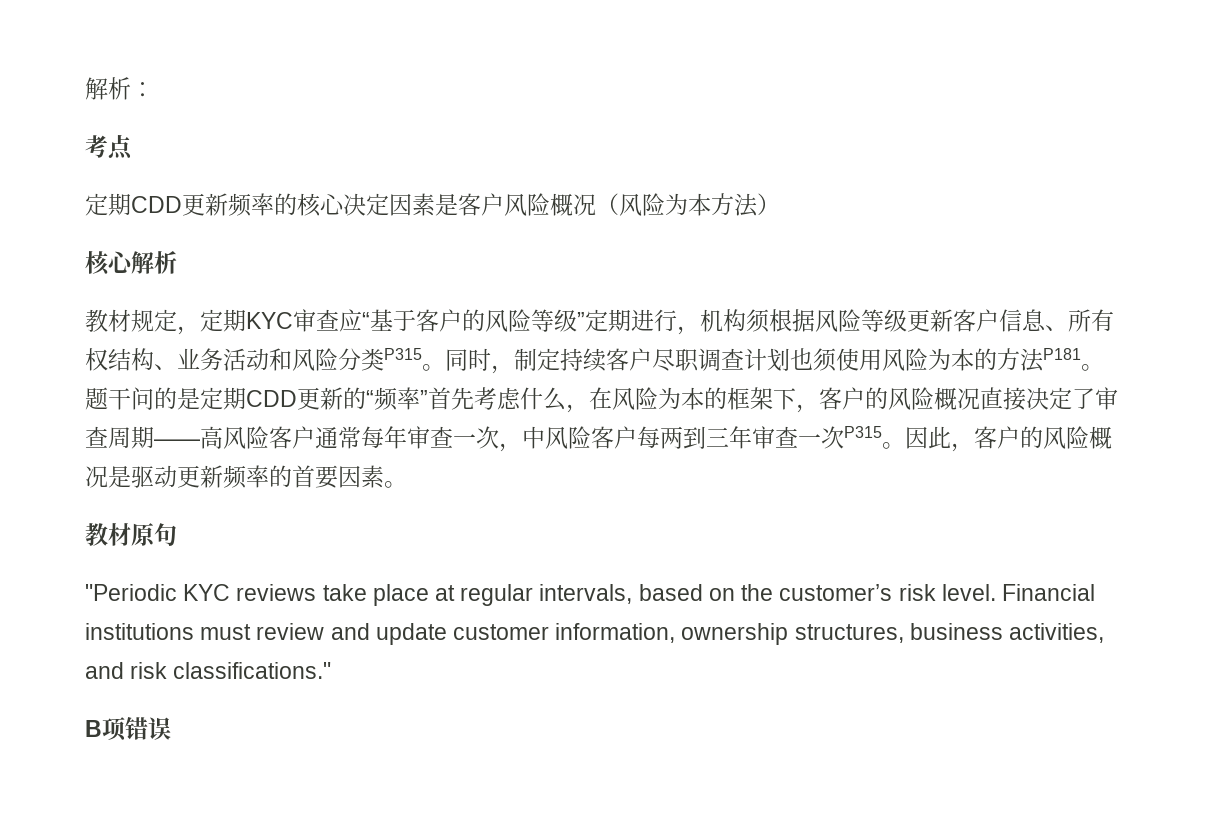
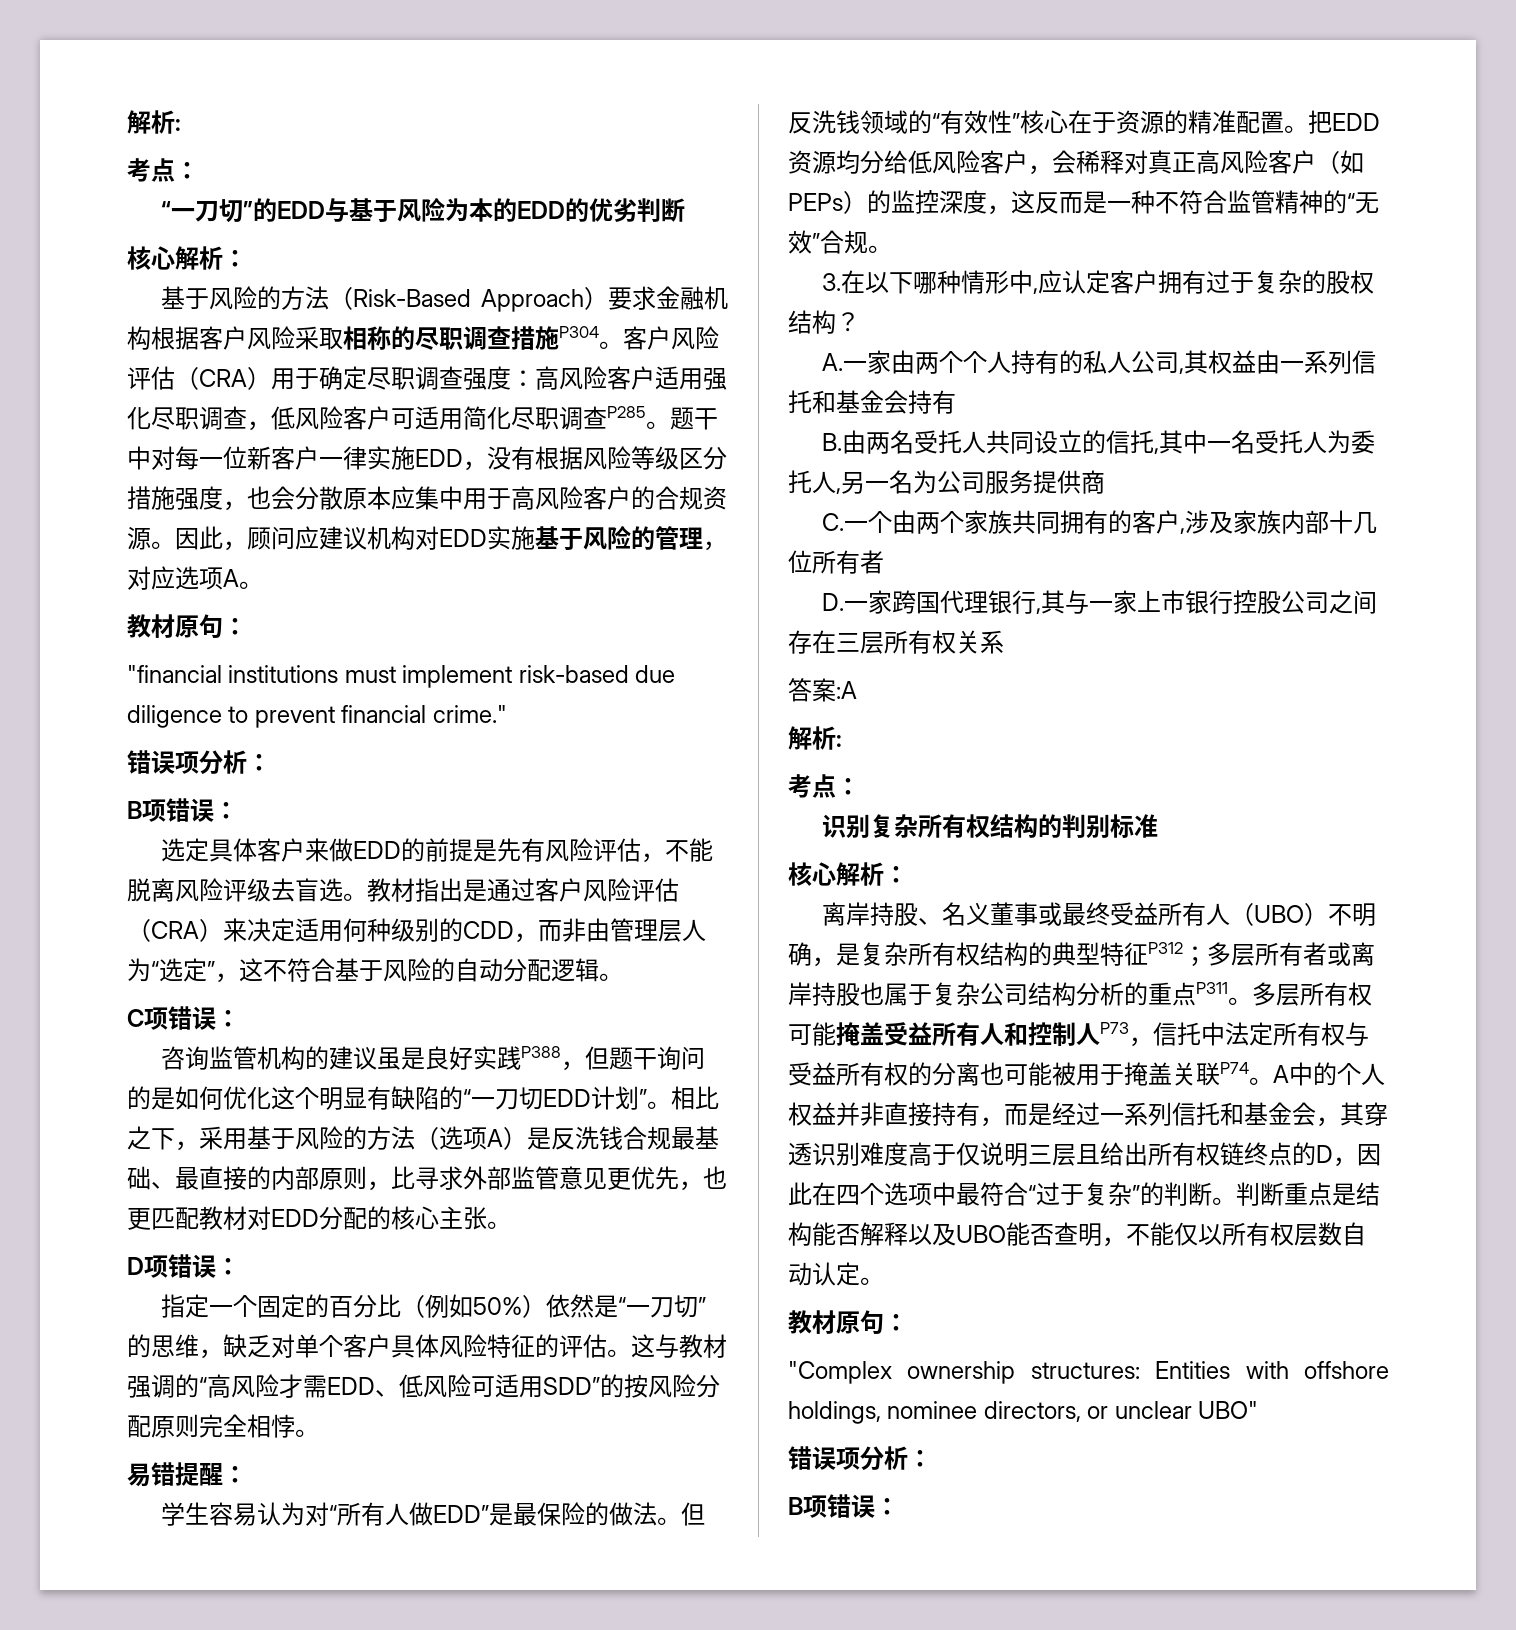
[85,77,154,100] [85,134,133,160] [85,193,780,217] [85,251,177,276] [85,309,1114,335] [85,348,422,371] [422,348,1081,374] [1081,364,1104,371] [85,387,1118,413] [85,426,882,452] [882,426,1112,452] [85,465,407,489] [85,523,177,547] [85,584,1095,606] [85,623,1105,645] [85,662,332,679] [85,717,171,741] 解析： // 考点 // 定期CDD更新频率的核心决定因素是客户风险概况（风险为本方法） // 核心解析 // 教材规定，定期KYC审查应“基于客户的风险等级”定期进行，机构须根据风险等级更新客户信息、所有权结构、业务活动和风险分类P315。同时，制定持续客户尽职调查计划也须使用风险为本的方法P181。题干问的是定期CDD更新的“频率”首先考虑什么，在风险为本的框架下，客户的风险概况直接决定了审查周期——高风险客户通常每年审查一次，中风险客户每两到三年审查一次P315。因此，客户的风险概况是驱动更新频率的首要因素。 // 教材原句 // "Periodic KYC reviews take place at regular intervals, based on the customer’s risk level. Financial institutions must review and update customer information, ownership structures, business activities, and risk classifications." // B项错误 -> [127,110,181,134] [127,158,199,182] [160,198,685,223] [127,246,247,270] [160,286,728,312] [127,326,599,350] [599,326,719,350] [127,366,727,390] [127,406,646,431] [646,407,718,430] [127,446,727,471] [127,486,727,511] [127,526,727,551] [127,566,263,590] [127,614,247,638] [127,665,676,688] [127,705,507,728] [127,750,271,775] [127,798,238,822] [160,838,713,863] [127,878,679,902] [127,918,706,943] [127,958,623,983] [127,1006,240,1030] [160,1046,561,1070] [560,1046,705,1071] [127,1086,719,1110] [127,1126,719,1151] [127,1166,727,1191] [127,1206,511,1230] [127,1254,240,1278] [160,1294,706,1318] [127,1334,727,1359] [127,1374,720,1398] [127,1414,319,1438] [127,1462,247,1487] [160,1502,705,1526] [788,110,1380,134] [788,150,1364,175] [788,190,1379,215] [788,230,892,254] [821,270,1374,294] [788,310,860,334] [821,350,1376,374] [788,390,956,414] [821,430,1375,454] [788,470,1105,494] [821,510,1377,534] [788,550,884,574] [821,590,1377,614] [788,630,1004,654] [788,678,857,702] [788,726,842,750] [788,774,860,798] [821,814,1158,838] [788,862,908,886] [821,902,1376,926] [788,942,1375,967] [788,982,1228,1006] [1228,982,1372,1006] [788,1022,1129,1046] [1129,1022,1369,1047] [788,1062,1249,1086] [1249,1062,1385,1086] [788,1102,1388,1127] [788,1142,1381,1167] [788,1182,1380,1206] [788,1222,1366,1247] [788,1262,884,1286] [788,1310,908,1334] [788,1361,1389,1384] [788,1401,1259,1424] [788,1446,932,1471] [788,1494,899,1518] 解析: // 考点： // “一刀切”的EDD与基于风险为本的EDD的优劣判断 // 核心解析： // 基于风险的方法（Risk-Based Approach）要求金融机构根据客户风险采取相称的尽职调查措施P304。客户风险评估（CRA）用于确定尽职调查强度：高风险客户适用强化尽职调查，低风险客户可适用简化尽职调查P285。题干中对每一位新客户一律实施EDD，没有根据风险等级区分措施强度，也会分散原本应集中用于高风险客户的合规资源。因此，顾问应建议机构对EDD实施基于风险的管理，对应选项A。 // 教材原句： // "financial institutions must implement risk-based due diligence to prevent financial crime." // 错误项分析： // B项错误： // 选定具体客户来做EDD的前提是先有风险评估，不能脱离风险评级去盲选。教材指出是通过客户风险评估（CRA）来决定适用何种级别的CDD，而非由管理层人为“选定”，这不符合基于风险的自动分配逻辑。 // C项错误： // 咨询监管机构的建议虽是良好实践P388，但题干询问的是如何优化这个明显有缺陷的“一刀切EDD计划”。相比之下，采用基于风险的方法（选项A）是反洗钱合规最基础、最直接的内部原则，比寻求外部监管意见更优先，也更匹配教材对EDD分配的核心主张。 // D项错误： // 指定一个固定的百分比（例如50%）依然是“一刀切”的思维，缺乏对单个客户具体风险特征的评估。这与教材强调的“高风险才需EDD、低风险可适用SDD”的按风险分配原则完全相悖。 // 易错提醒： // 学生容易认为对“所有人做EDD”是最保险的做法。但反洗钱领域的“有效性”核心在于资源的精准配置。把EDD资源均分给低风险客户，会稀释对真正高风险客户（如PEPs）的监控深度，这反而是一种不符合监管精神的“无效”合规。 // 3.在以下哪种情形中,应认定客户拥有过于复杂的股权结构？ // A.一家由两个个人持有的私人公司,其权益由一系列信托和基金会持有 // B.由两名受托人共同设立的信托,其中一名受托人为委托人,另一名为公司服务提供商 // C.一个由两个家族共同拥有的客户,涉及家族内部十几位所有者 // D.一家跨国代理银行,其与一家上市银行控股公司之间存在三层所有权关系 // 答案:A // 解析: // 考点： // 识别复杂所有权结构的判别标准 // 核心解析： // 离岸持股、名义董事或最终受益所有人（UBO）不明确，是复杂所有权结构的典型特征P312；多层所有者或离岸持股也属于复杂公司结构分析的重点P311。多层所有权可能掩盖受益所有人和控制人P73，信托中法定所有权与受益所有权的分离也可能被用于掩盖关联P74。A中的个人权益并非直接持有，而是经过一系列信托和基金会，其穿透识别难度高于仅说明三层且给出所有权链终点的D，因此在四个选项中最符合“过于复杂”的判断。判断重点是结构能否解释以及UBO能否查明，不能仅以所有权层数自动认定。 // 教材原句： // "Complex ownership structures: Entities with offshore holdings, nominee directors, or unclear UBO" // 错误项分析： // B项错误：

